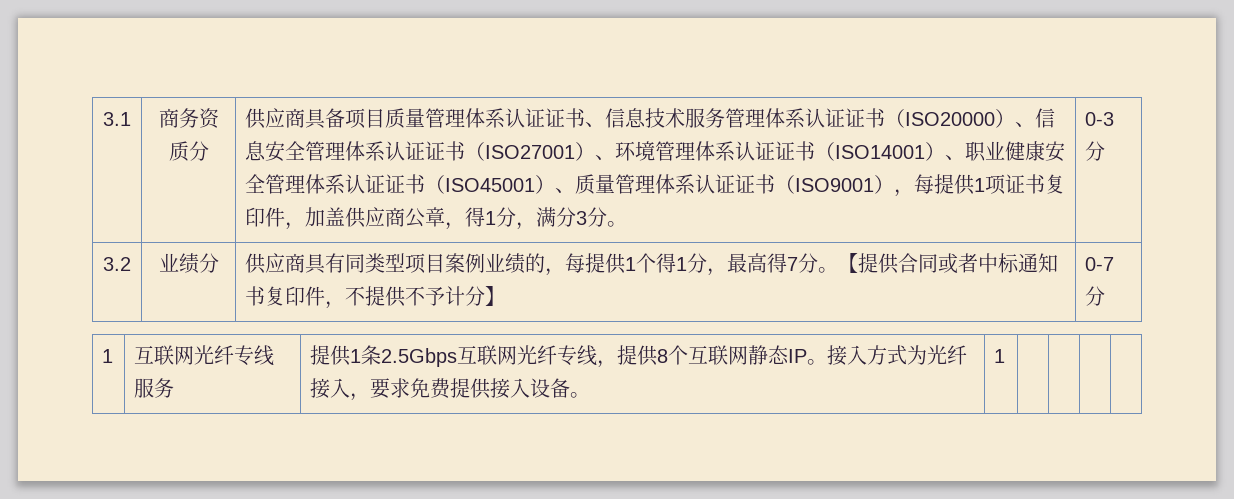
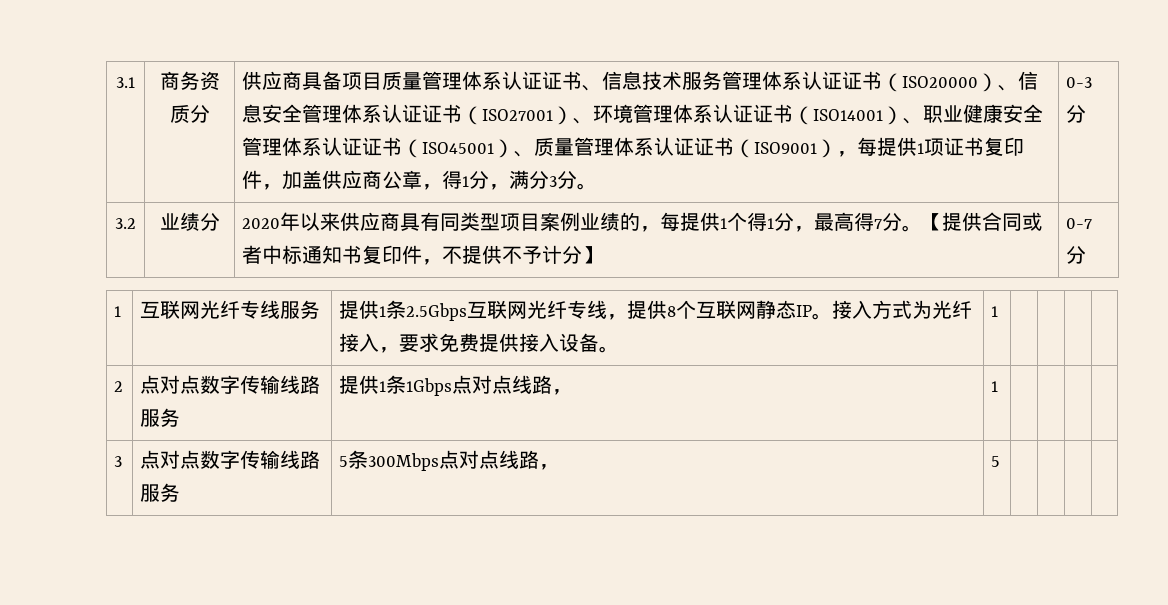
(219, 263) none -> [242,212,341,231] 2020年以来
(1006, 356) none -> [114,381,124,392] [140,375,321,394] [140,408,181,427] [339,375,573,396] [991,381,999,392] [114,456,123,467] [140,450,321,469] [140,483,181,502] [339,450,560,471] [991,456,1001,467] // 2 | 点对点数字传输线路服务 | 提供1条1Gbps点对点线路， | 1 | | | | // 3 | 点对点数字传输线路服务 | 5条300Mbps点对点线路， | 5 | | | |

